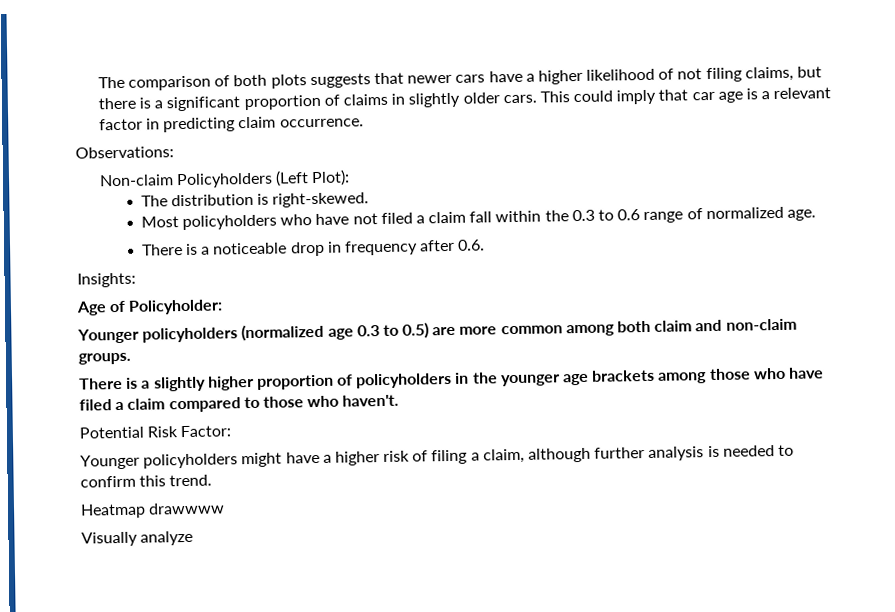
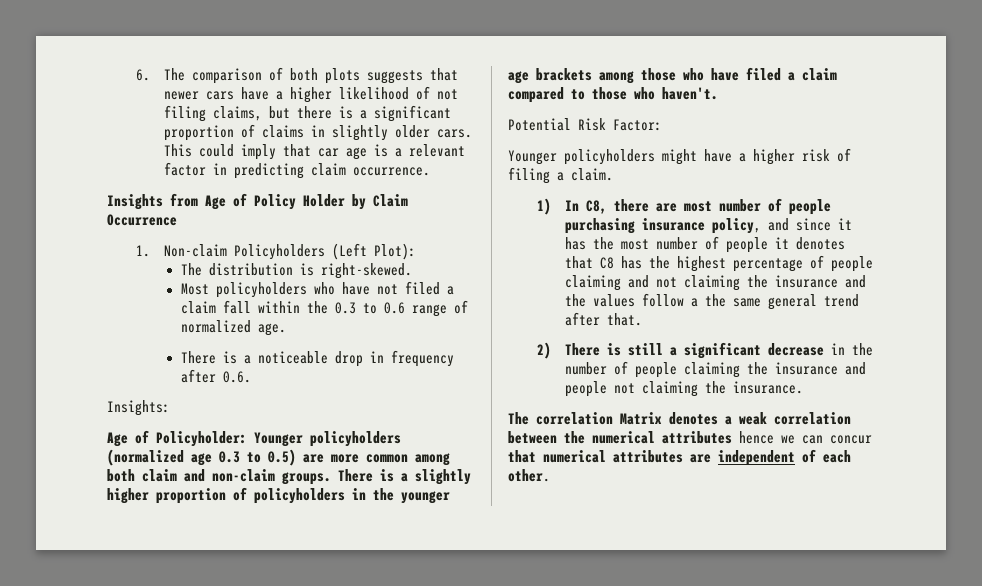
(97, 82) none -> [135,69,150,81] 6.
[75,146,174,159] Observations: // -> [107,193,408,210] [107,214,177,226] [135,245,150,257] Insights from Age of Policy Holder by Claim Occurrence // 1.
(224, 307) // -> (247, 439) none
(131, 358) // -> (331, 478) none
[482,444,794,464] [80,474,213,488] [80,502,226,519] [81,530,194,547] claim, although further analysis is needed to confirm this trend. // Heatmap drawwww // Visually analyze -> [571,168,613,181] [536,198,832,215] [565,218,853,234] [565,236,846,253] [565,255,874,272] [565,275,867,291] [565,293,860,310] [565,312,643,326] [536,342,874,359] [565,361,867,378] [565,381,804,397] [508,412,851,425] [508,431,872,444] [508,449,851,466] [508,469,550,482] claim. // 1) In C8, there are most number of people purchasing insurance policy, and since it has the most number of people it denotes that C8 has the highest percentage of people claiming and not claiming the insurance and the values follow a the same general trend after that. // 2) There is still a significant decrease in the number of people claiming the insurance and people not claiming the insurance. // The correlation Matrix denotes a weak correlation between the numerical attributes hence we can concur that numerical attributes are independent of each other.

